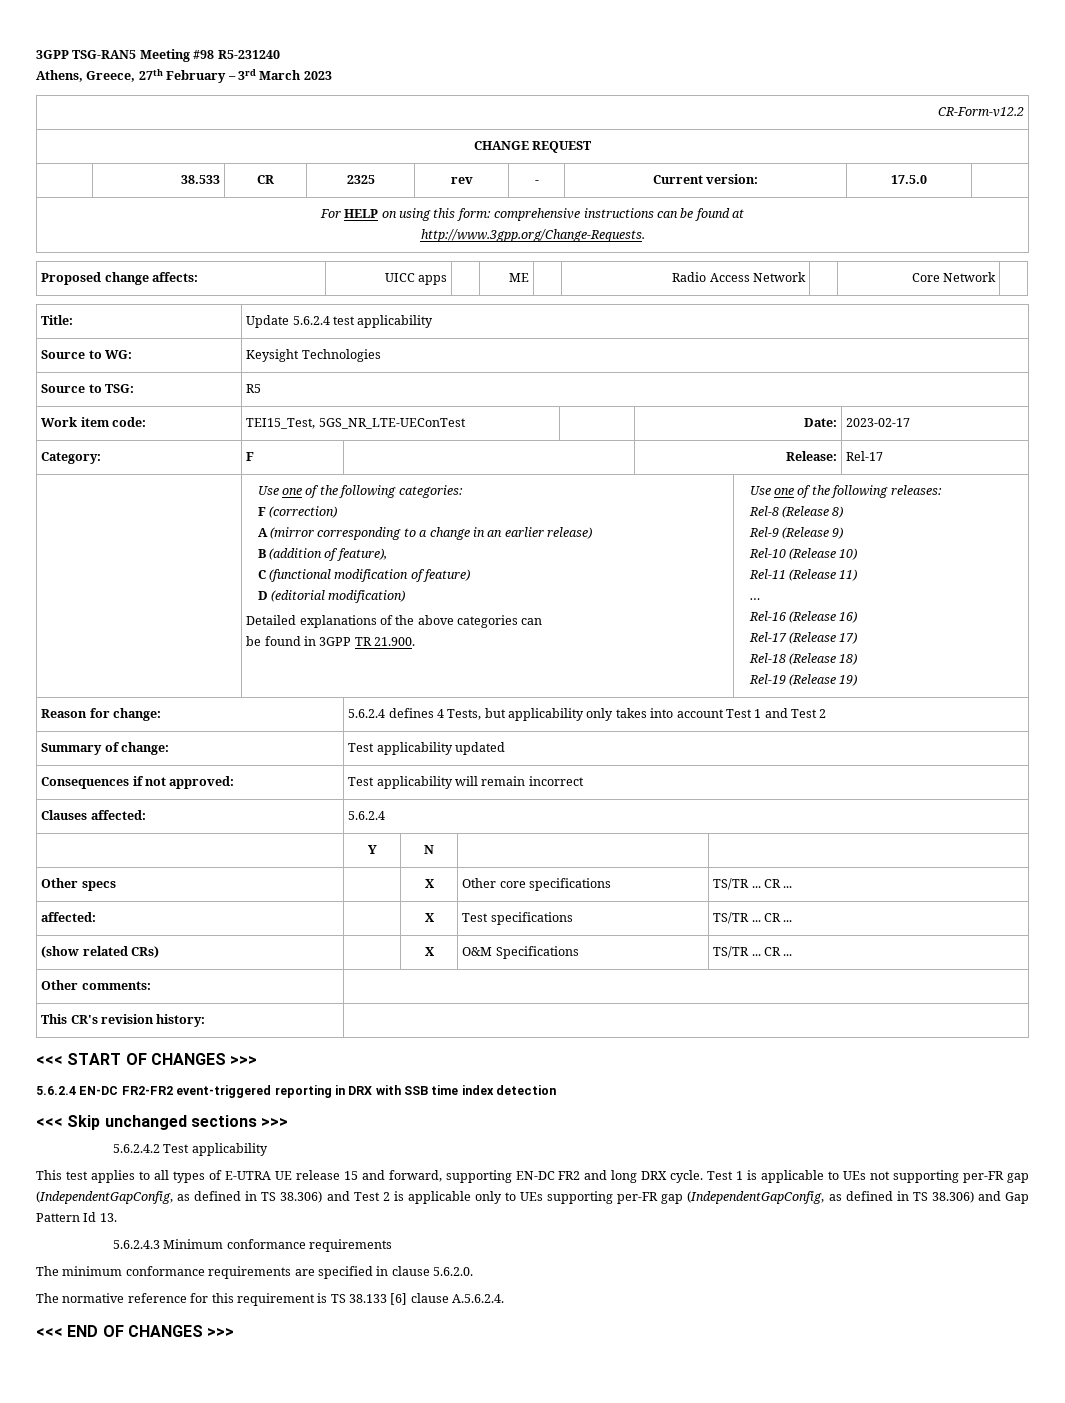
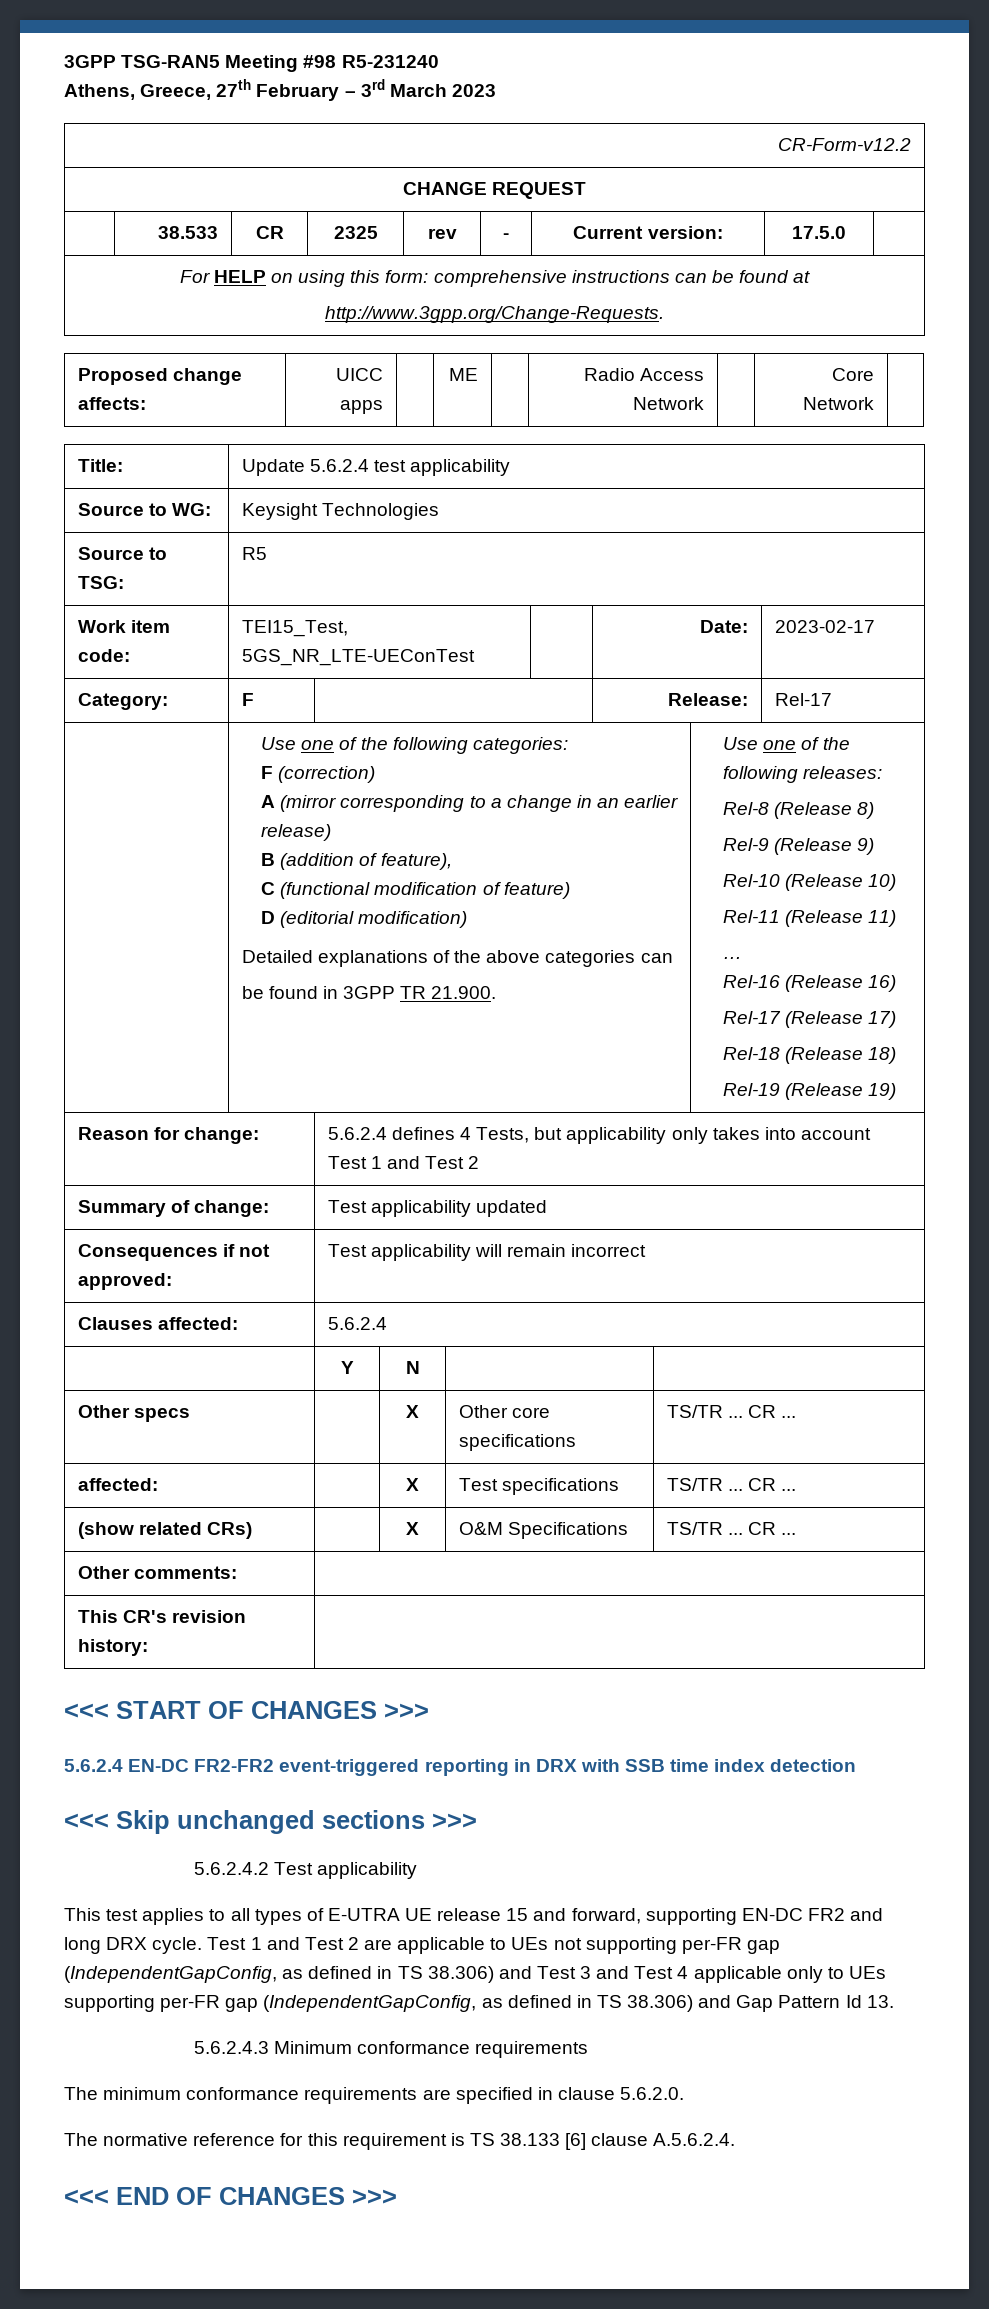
[747,1170,758,1180] is -> [266,1937,393,1950] and Test 2 are
[382,1191,404,1201] 2 is -> [580,1966,689,1979] 3 and Test 4

